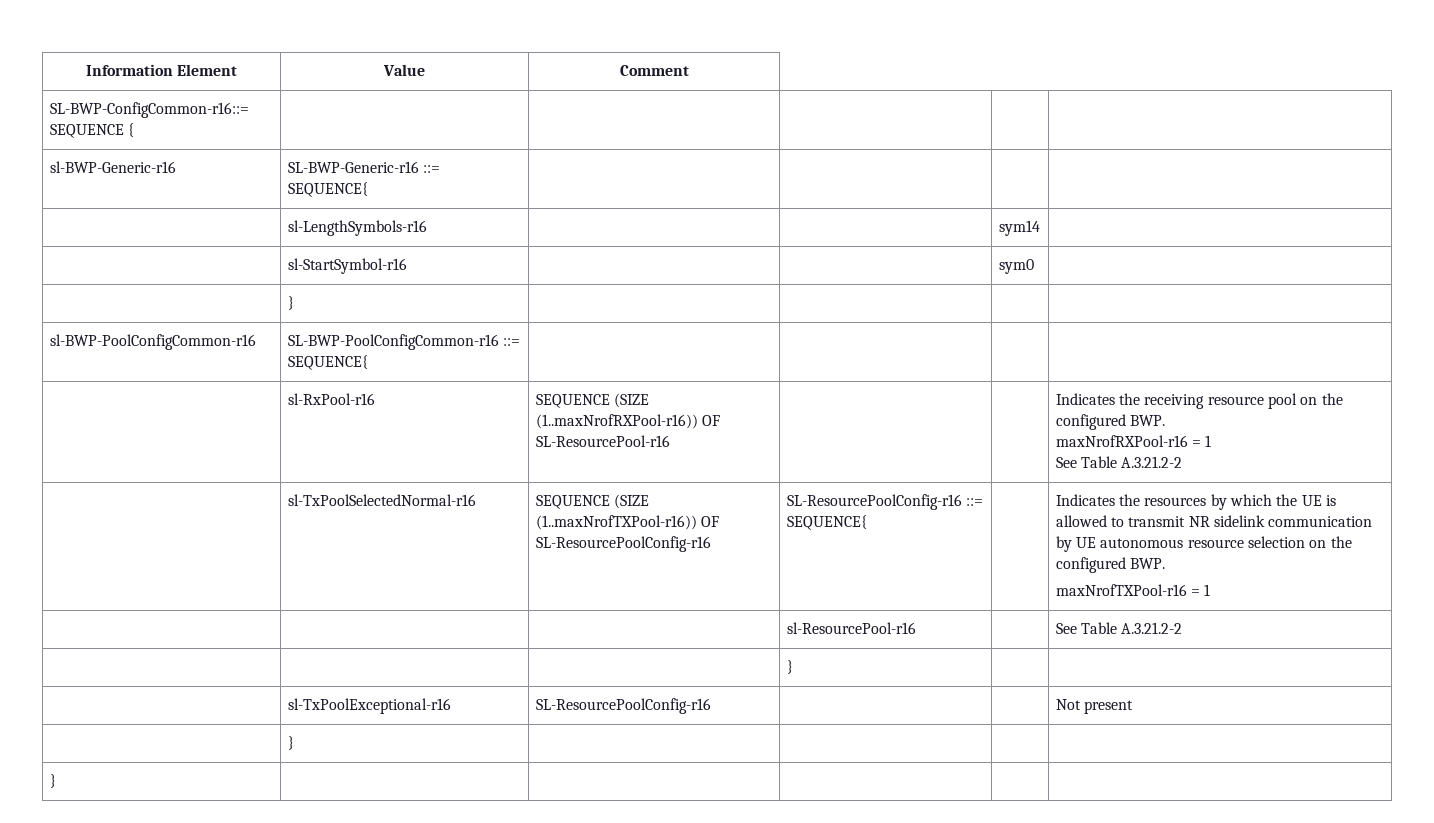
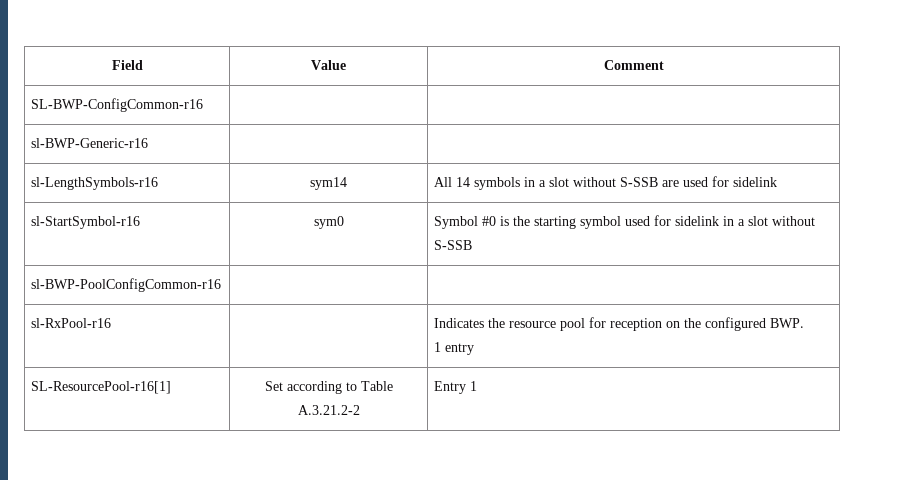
[85,64,238,76] Information Element -> [111,60,143,70] Field
[49,102,249,118] [49,123,135,138] [49,161,176,173] [287,161,441,173] [287,182,368,197] [287,220,427,236] [998,220,1040,236] [287,258,407,274] [998,259,1034,274] [287,296,294,310] [49,334,256,350] [287,334,521,350] [287,355,368,370] [287,393,375,405] [535,393,650,408] [535,414,721,429] [535,435,670,447] [1055,393,1205,409] SL-BWP-ConfigCommon-r16::= SEQUENCE { | | | | | // sl-BWP-Generic-r16 | SL-BWP-Generic-r16 ::= SEQUENCE{ | | | | // | sl-LengthSymbols-r16 | | | sym14 | // | sl-StartSymbol-r16 | | | sym0 | // | } | | | | // sl-BWP-PoolConfigCommon-r16 | SL-BWP-PoolConfigCommon-r16 ::= SEQUENCE{ | | | | // | sl-RxPool-r16 | SEQUENCE (SIZE (1..maxNrofRXPool-r16)) OF SL-ResourcePool-r16 | | | Indicates the receiving -> [31,98,204,112] [31,138,149,148] [31,177,159,190] [310,177,347,190] [434,176,778,190] [31,216,141,229] [313,216,344,229] [434,215,816,229] [434,240,473,250] [31,278,222,292] [31,318,112,328] [434,318,506,328] SL-BWP-ConfigCommon-r16 | | // sl-BWP-Generic-r16 | | // sl-LengthSymbols-r16 | sym14 | All 14 symbols in a slot without S-SSB are used for sidelink // sl-StartSymbol-r16 | sym0 | Symbol #0 is the starting symbol used for sidelink in a slot without S-SSB // sl-BWP-PoolConfigCommon-r16 | | // sl-RxPool-r16 | | Indicates the
[1300,393,1343,405] [1055,414,1166,430] [1055,435,1212,447] [1055,456,1183,468] [287,494,476,506] [535,494,650,509] [535,515,720,530] [535,536,711,552] [786,494,984,510] [786,515,867,530] [1055,494,1337,510] [1055,515,1373,527] [1055,536,1352,552] [1055,557,1166,573] [1055,584,1211,596] [786,622,916,634] [1055,622,1183,634] [786,660,793,674] [287,698,451,714] [535,698,711,714] [1055,699,1134,714] [287,736,294,750] [49,774,56,788] on the configured BWP. // maxNrofRXPool-r16 = 1 // See Table A.3.21.2-2 // | sl-TxPoolSelectedNormal-r16 | SEQUENCE (SIZE (1..maxNrofTXPool-r16)) OF SL-ResourcePoolConfig-r16 | SL-ResourcePoolConfig-r16 ::= SEQUENCE{ | | Indicates the resources by which the UE is allowed to transmit NR sidelink communication by UE autonomous resource selection on the configured BWP. // maxNrofTXPool-r16 = 1 // | | | sl-ResourcePool-r16 | | See Table A.3.21.2-2 // | | | } | | // | sl-TxPoolExceptional-r16 | SL-ResourcePoolConfig-r16 | | | Not present // | } | | | | // } | | | | | -> [589,317,805,331] [434,342,475,355] [31,381,172,394] [264,381,393,394] [297,405,360,415] [434,381,478,394] for reception on the configured BWP. // 1 entry // SL-ResourcePool-r16[1] | Set according to Table A.3.21.2-2 | Entry 1

